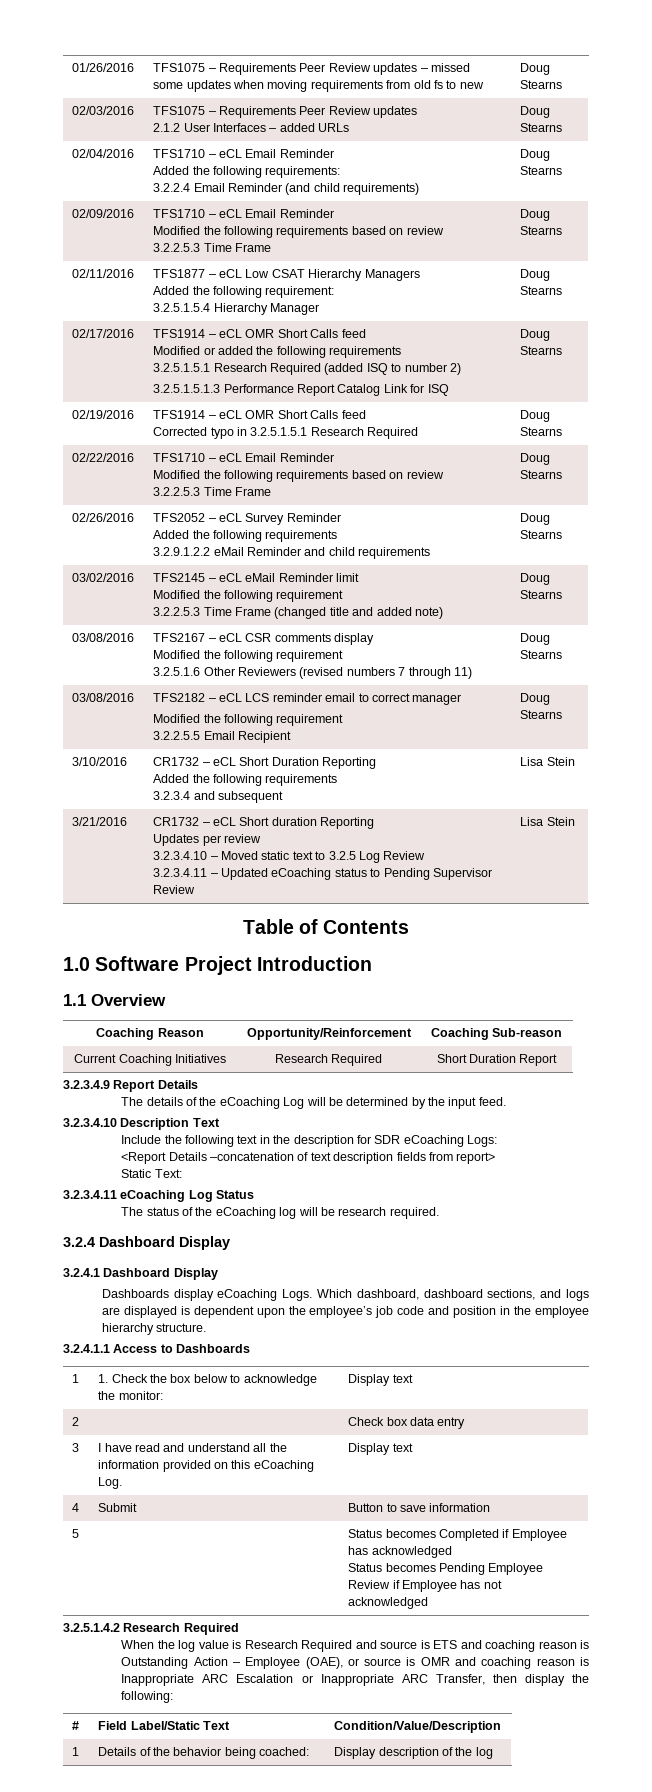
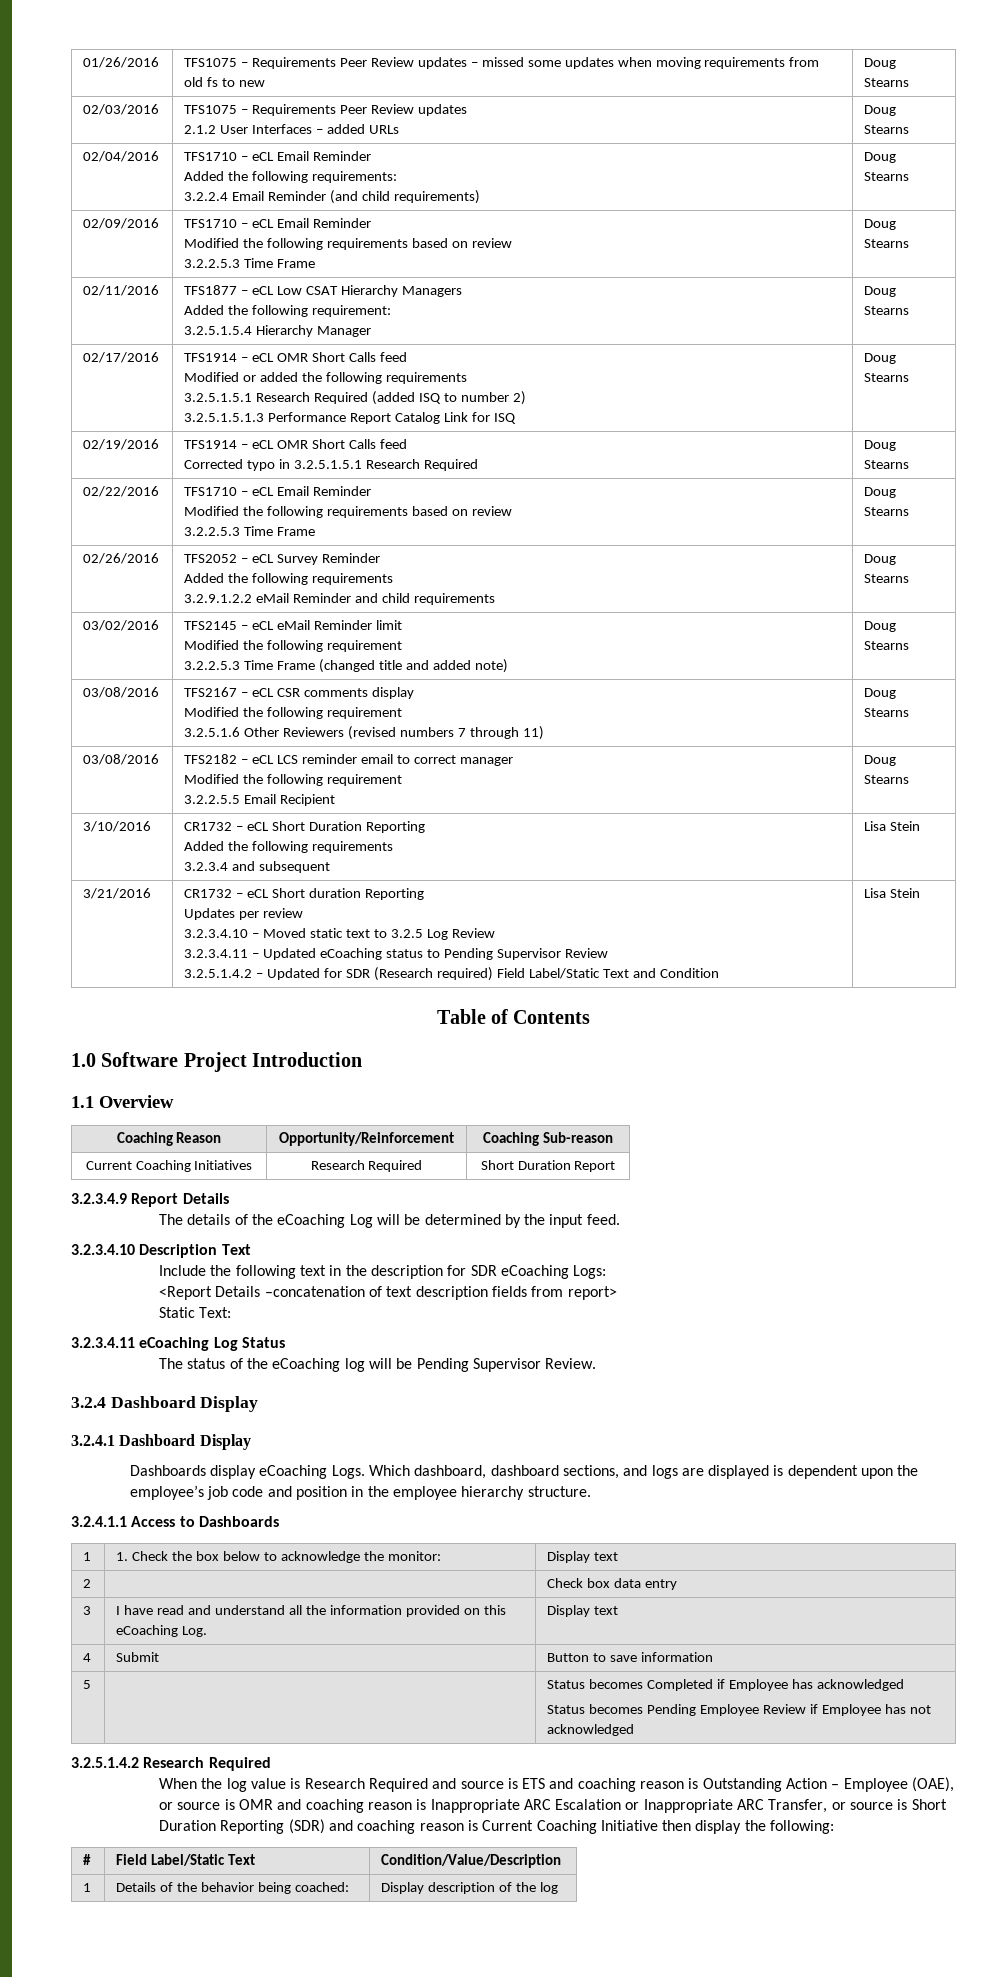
(196, 889) none -> [184,967,719,981] // 3.2.5.1.4.2 – Updated for SDR (Research required) Field Label/Static Text and Condition
[338,1207,439,1219] research required. -> [416,1358,597,1372] Pending Supervisor Review.
(485, 1679) none -> [831,1799,947,1810] [158,1819,658,1834] or source is Short Duration Reporting (SDR) and coaching reason is Current Coaching Initiative

